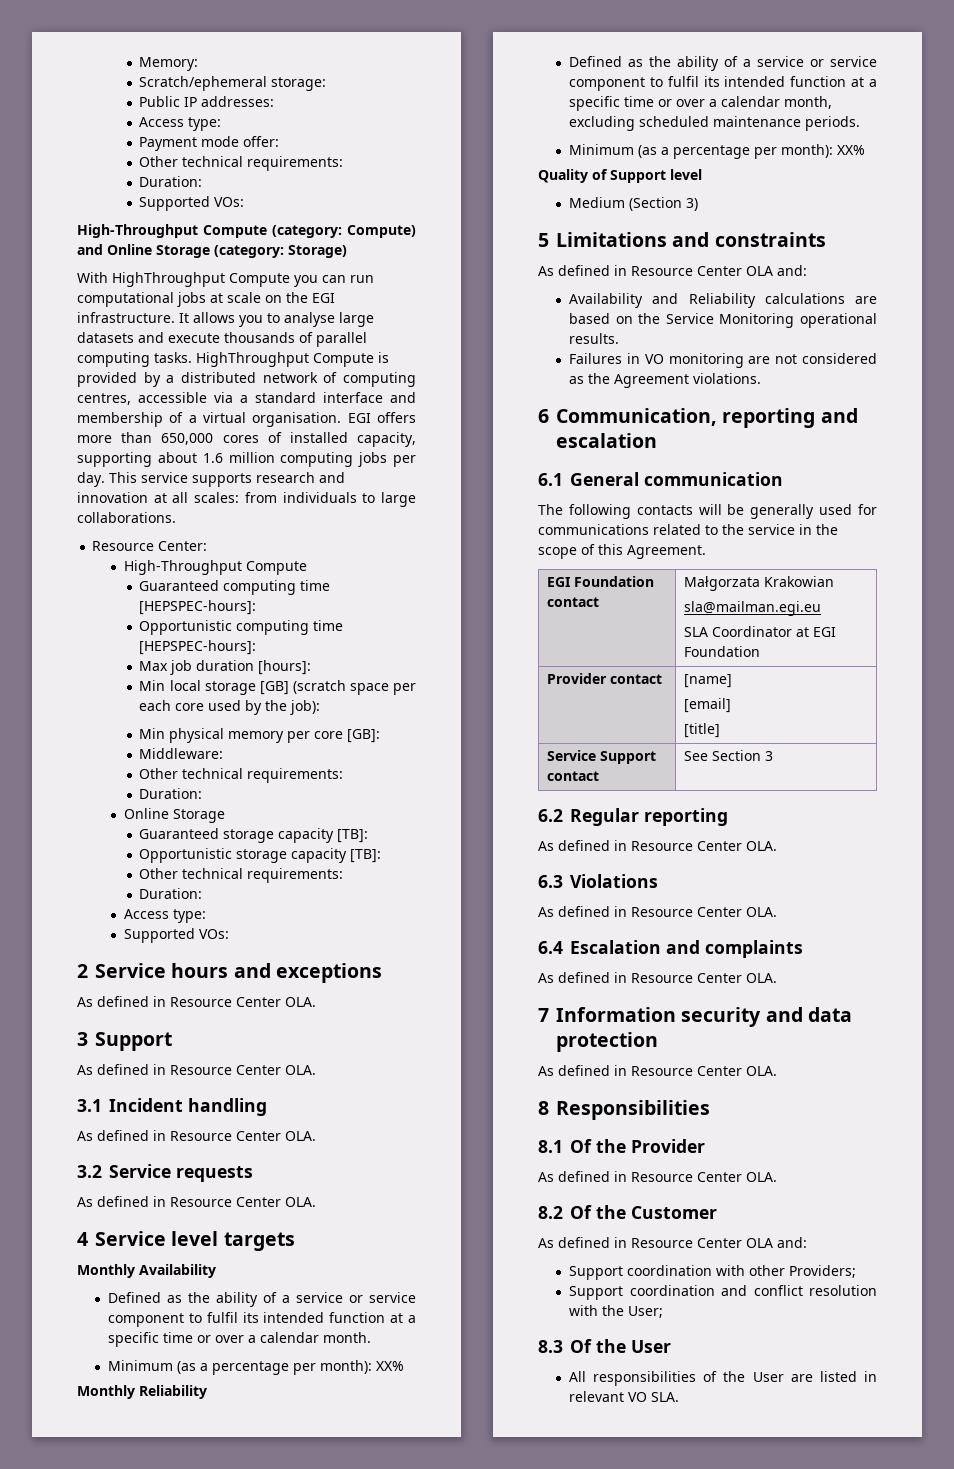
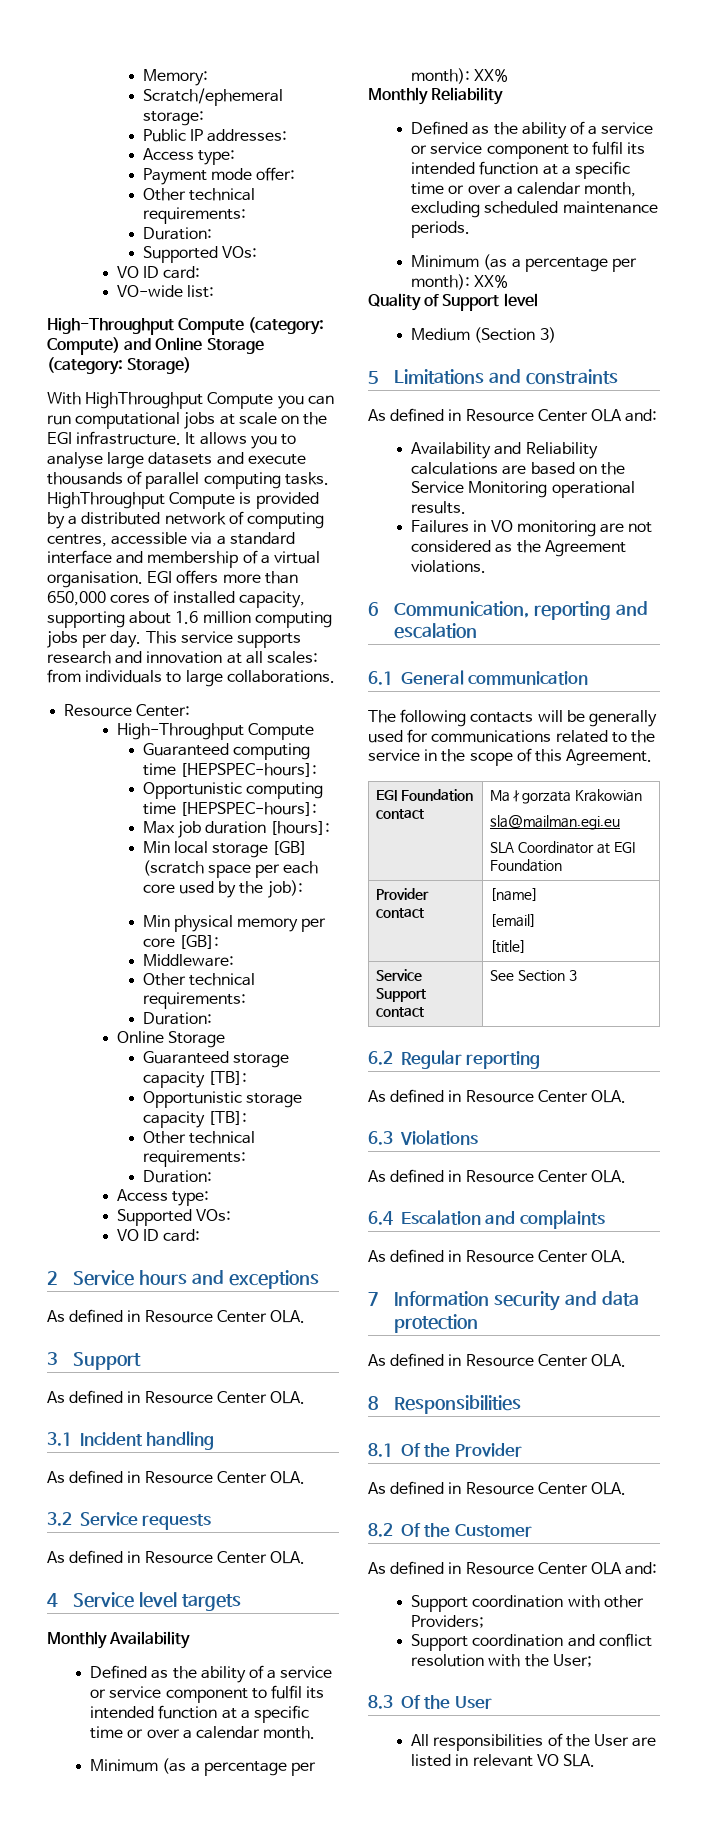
(245, 202) none -> [116,266,200,279] [116,285,214,298] // VO ID card: // VO-wide list:
(229, 934) none -> [116,1229,200,1242] // VO ID card:

